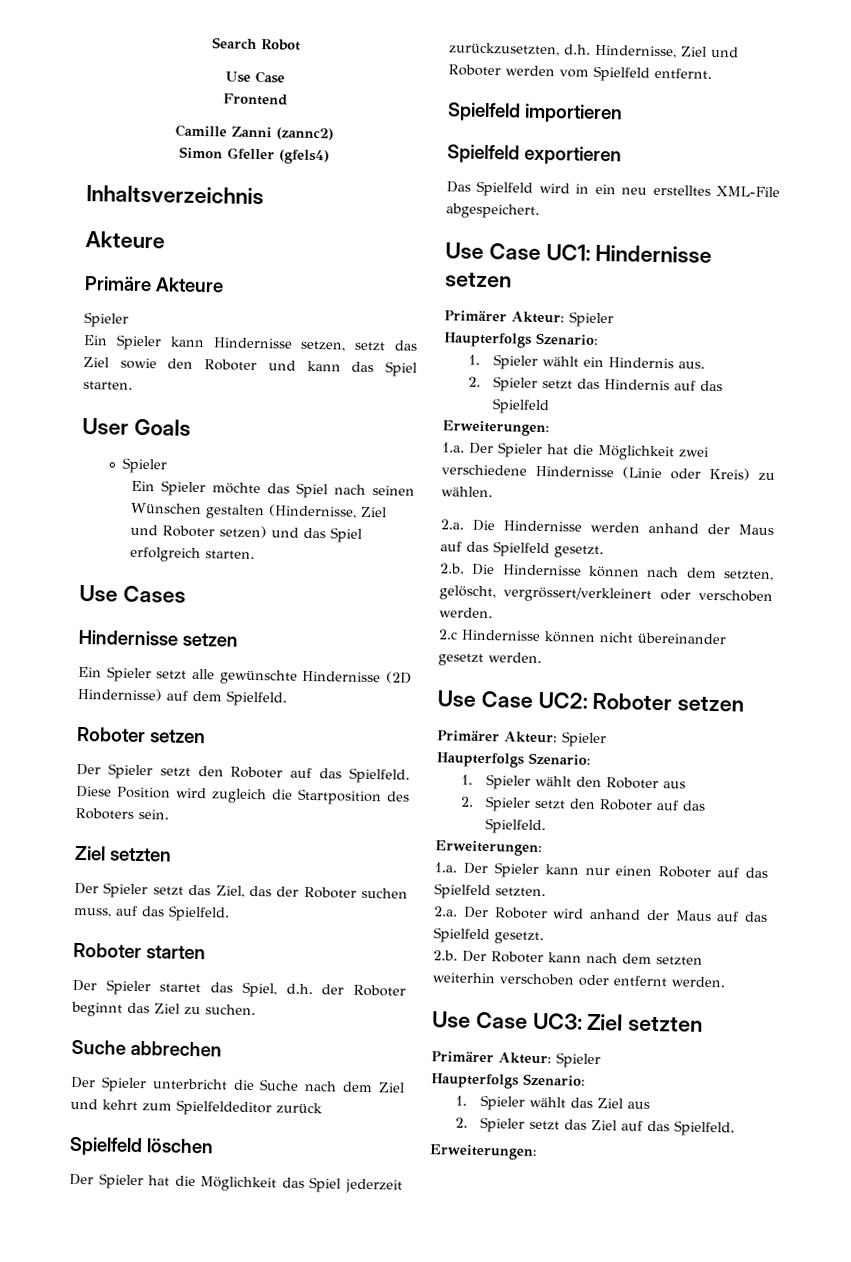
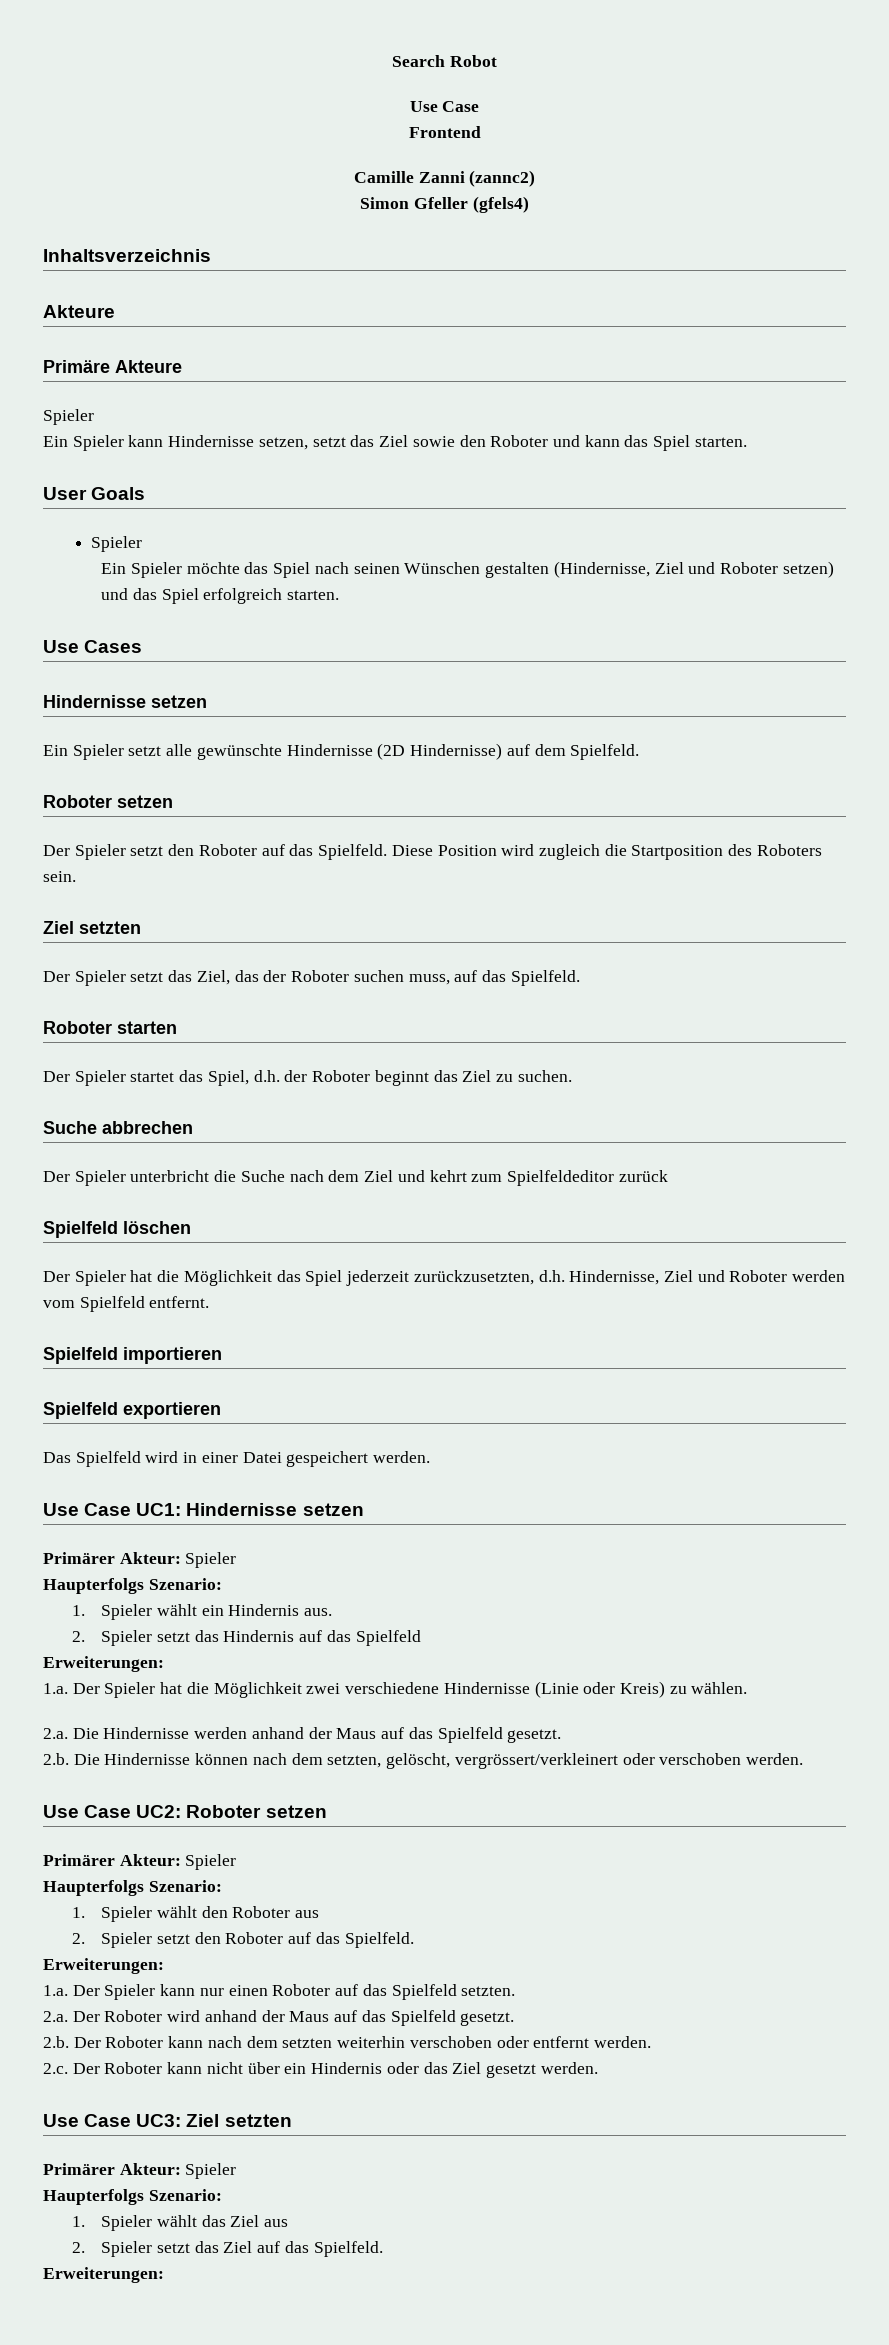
[594,183,780,198] [446,203,540,219] ein neu erstelltes XML-File abgespeichert. -> [201,1451,431,1467] einer Datei gespeichert werden.
[438,629,726,645] [438,652,542,667] // 2.c Hindernisse können nicht übereinander gesetzt werden. -> (803, 1759) none
(726, 982) none -> [43,2062,598,2078] // 2.c. Der Roboter kann nicht über ein Hindernis oder das Ziel gesetzt werden.

